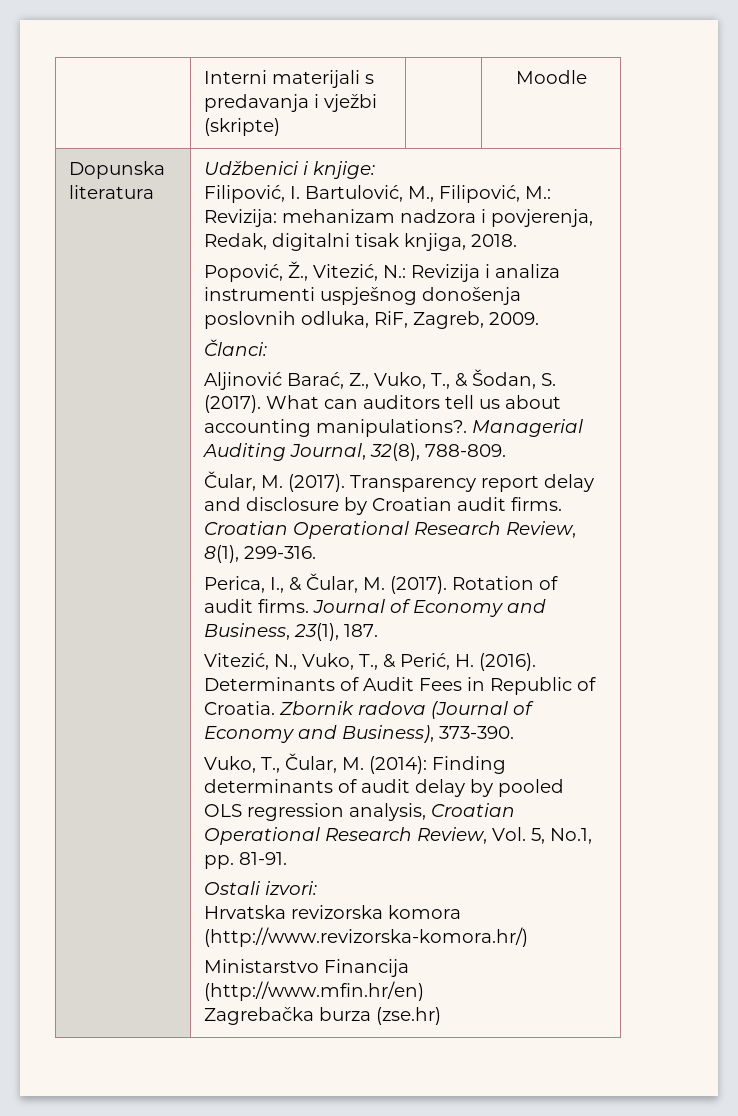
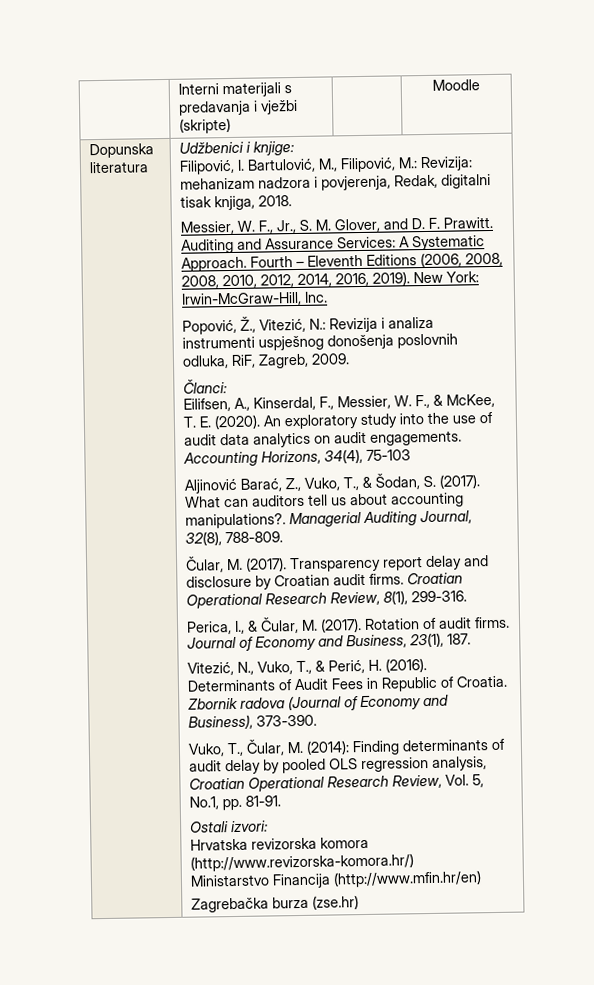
(518, 240) none -> [179,216,493,235] [180,235,485,254] [180,252,503,272] [180,271,479,289] [180,291,328,307] // Messier, W. F., Jr., S. M. Glover, and D. F. Prawitt. Auditing and Assurance Services: A Systematic Approach. Fourth – Eleventh Editions (2006, 2008, 2008, 2010, 2012, 2014, 2016, 2019). New York: Irwin-McGraw-Hill, Inc.
(268, 347) none -> [182,393,495,412] [182,411,493,430] [183,430,462,448] [182,448,411,467] // Eilifsen, A., Kinserdal, F., Messier, W. F., & McKee, T. E. (2020). An exploratory study into the use of audit data analytics on audit engagements. Accounting Horizons, 34(4), 75-103

